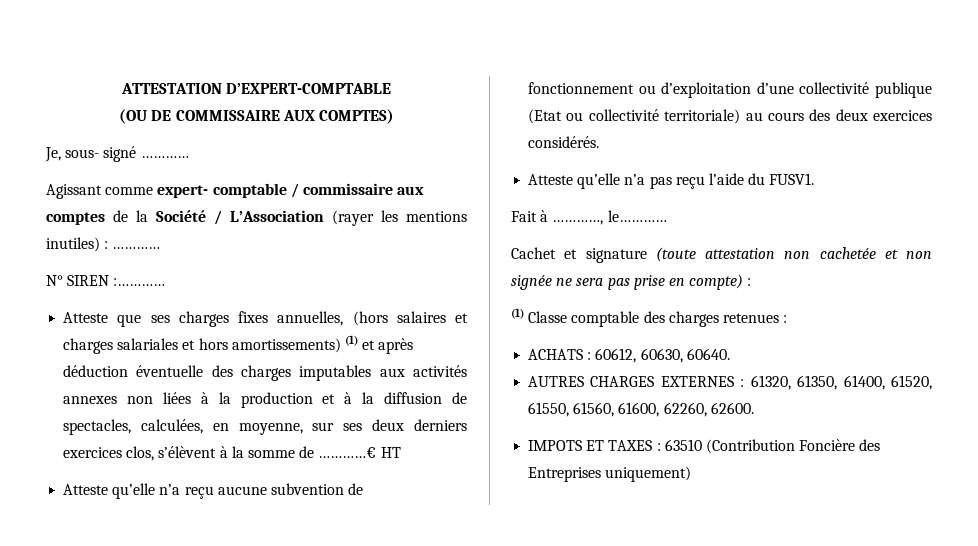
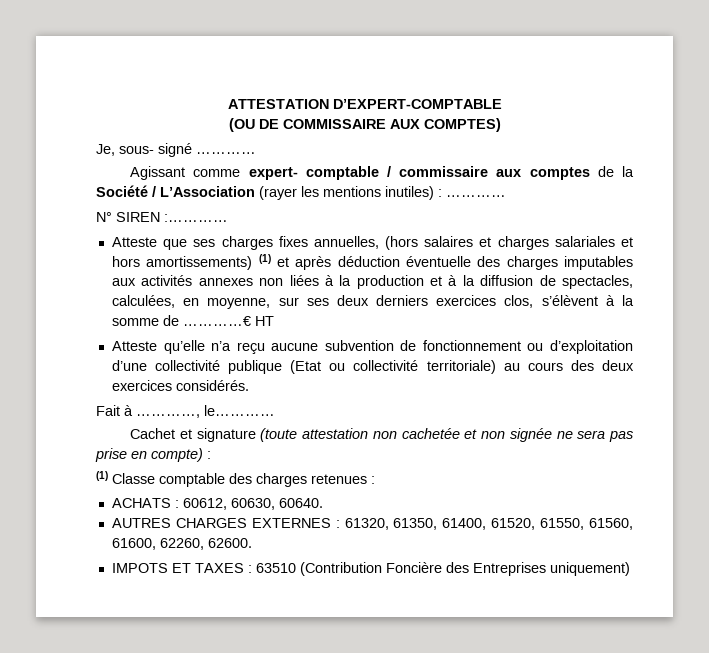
[528,173,815,189] // Atteste qu’elle n’a pas reçu l’aide du FUSV1. -> (249, 385) none

